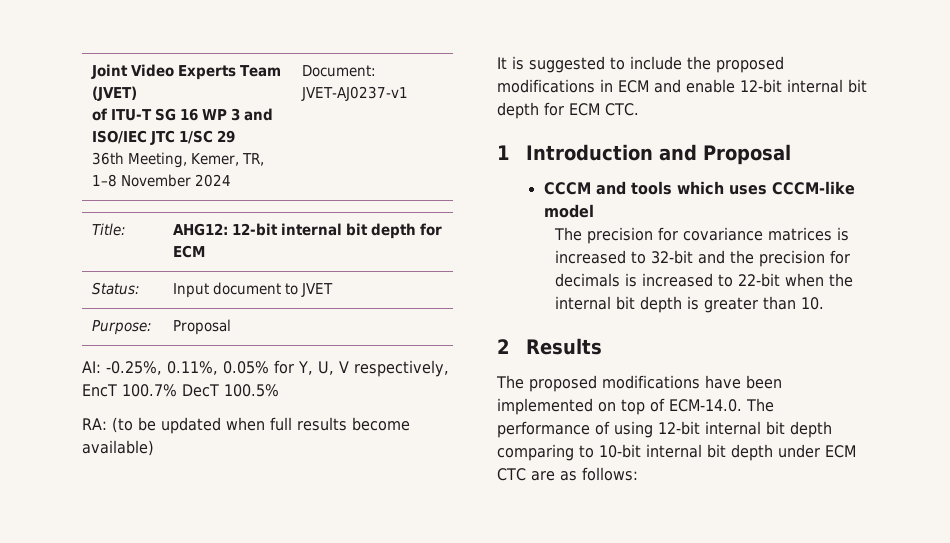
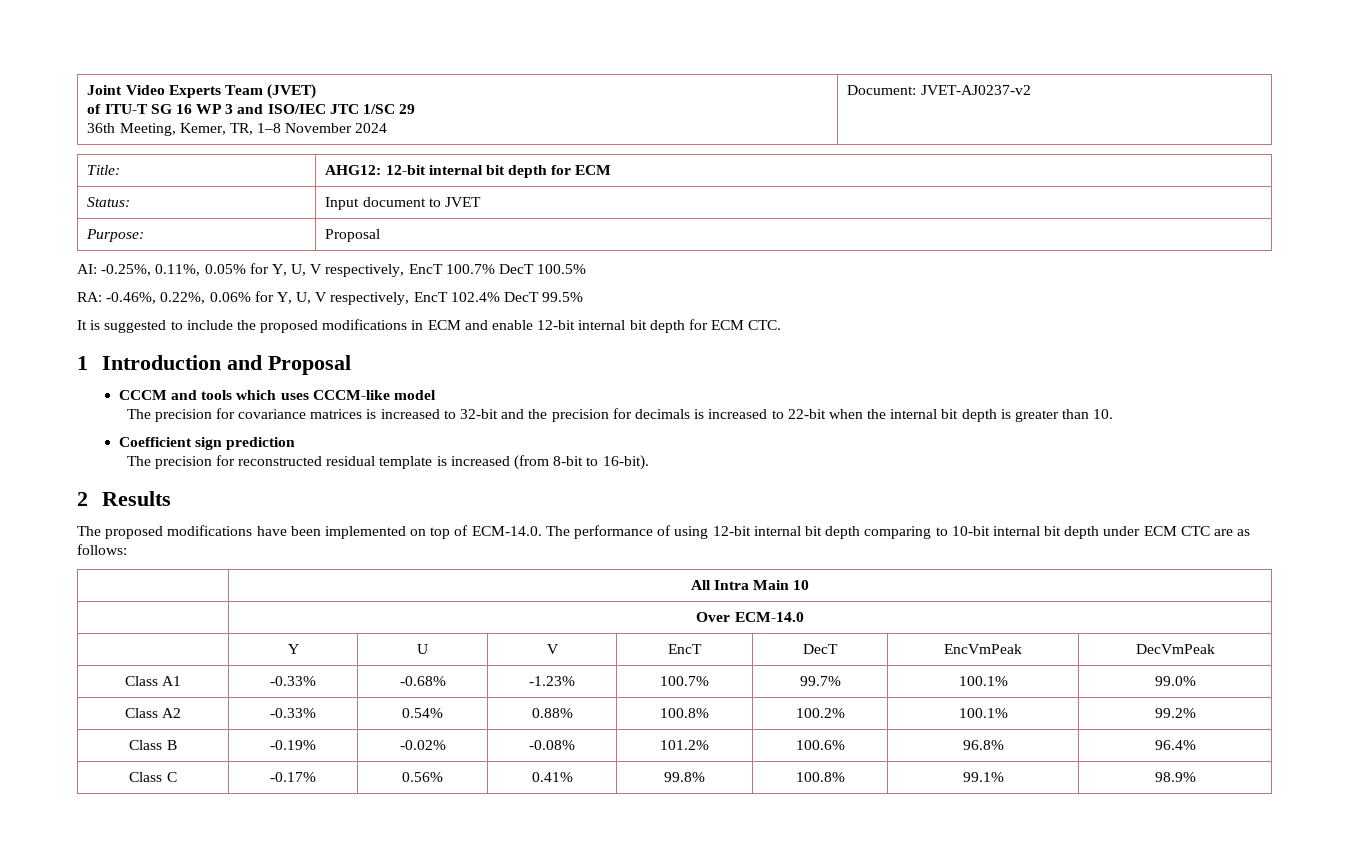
[301,86,409,101] JVET-AJ0237-v1 -> [920,85,1031,95] JVET-AJ0237-v2
[112,417,410,434] [82,440,154,456] (to be updated when full results become available) -> [106,291,584,305] -0.46%, 0.22%, 0.06% for Y, U, V respectively, EncT 102.4% DecT 99.5%
(824, 303) none -> [118,437,296,450] [126,455,649,470] // Coefficient sign prediction // The precision for reconstructed residual template is increased (from 8-bit to 16-bit).
(638, 474) none -> [690,580,810,590] [696,612,804,622] [287,644,299,654] [417,644,428,654] [546,644,559,654] [668,644,702,654] [803,644,838,654] [944,644,1022,654] [1135,644,1215,654] [124,676,182,686] [270,676,316,686] [399,676,446,686] [529,676,575,686] [660,676,709,686] [799,676,841,686] [958,676,1008,686] [1154,676,1196,686] [124,708,182,718] [270,708,316,718] [402,708,443,718] [531,708,573,718] [660,708,709,718] [795,708,845,718] [958,708,1008,718] [1154,708,1196,718] [129,740,177,750] [270,740,316,750] [399,740,446,750] [529,740,575,750] [660,740,709,750] [795,740,845,750] [962,740,1004,750] [1154,740,1196,750] [129,772,177,782] [270,772,316,782] [402,772,443,782] [531,772,573,782] [664,772,705,782] [795,772,845,782] [962,772,1004,782] [1154,772,1196,782] // | All Intra Main 10 // | Over ECM-14.0 // | Y | U | V | EncT | DecT | EncVmPeak | DecVmPeak // Class A1 | -0.33% | -0.68% | -1.23% | 100.7% | 99.7% | 100.1% | 99.0% // Class A2 | -0.33% | 0.54% | 0.88% | 100.8% | 100.2% | 100.1% | 99.2% // Class B | -0.19% | -0.02% | -0.08% | 101.2% | 100.6% | 96.8% | 96.4% // Class C | -0.17% | 0.56% | 0.41% | 99.8% | 100.8% | 99.1% | 98.9%

